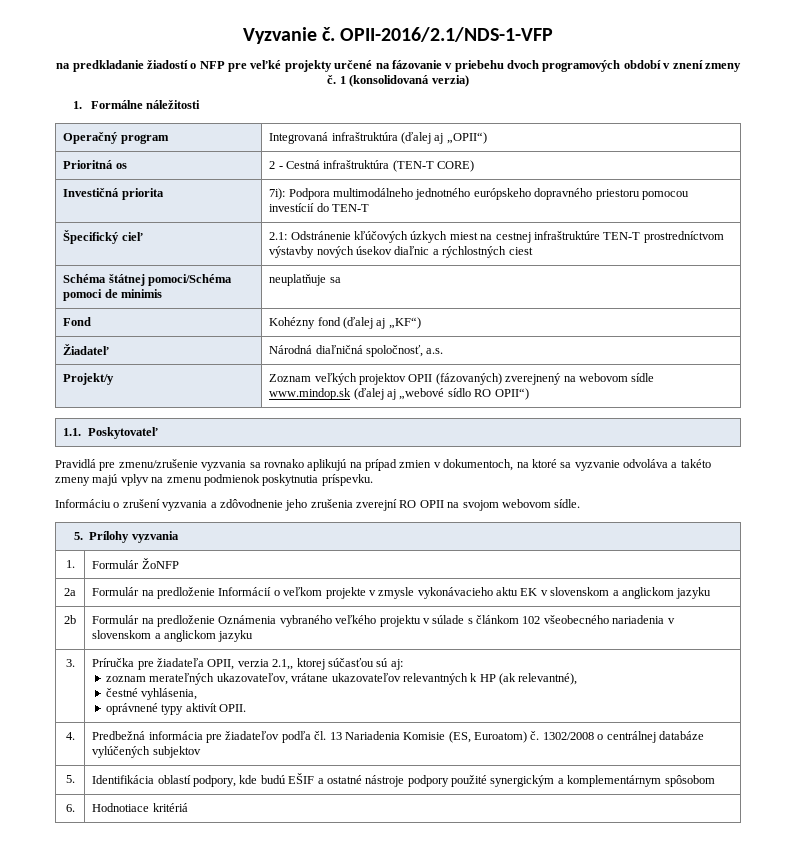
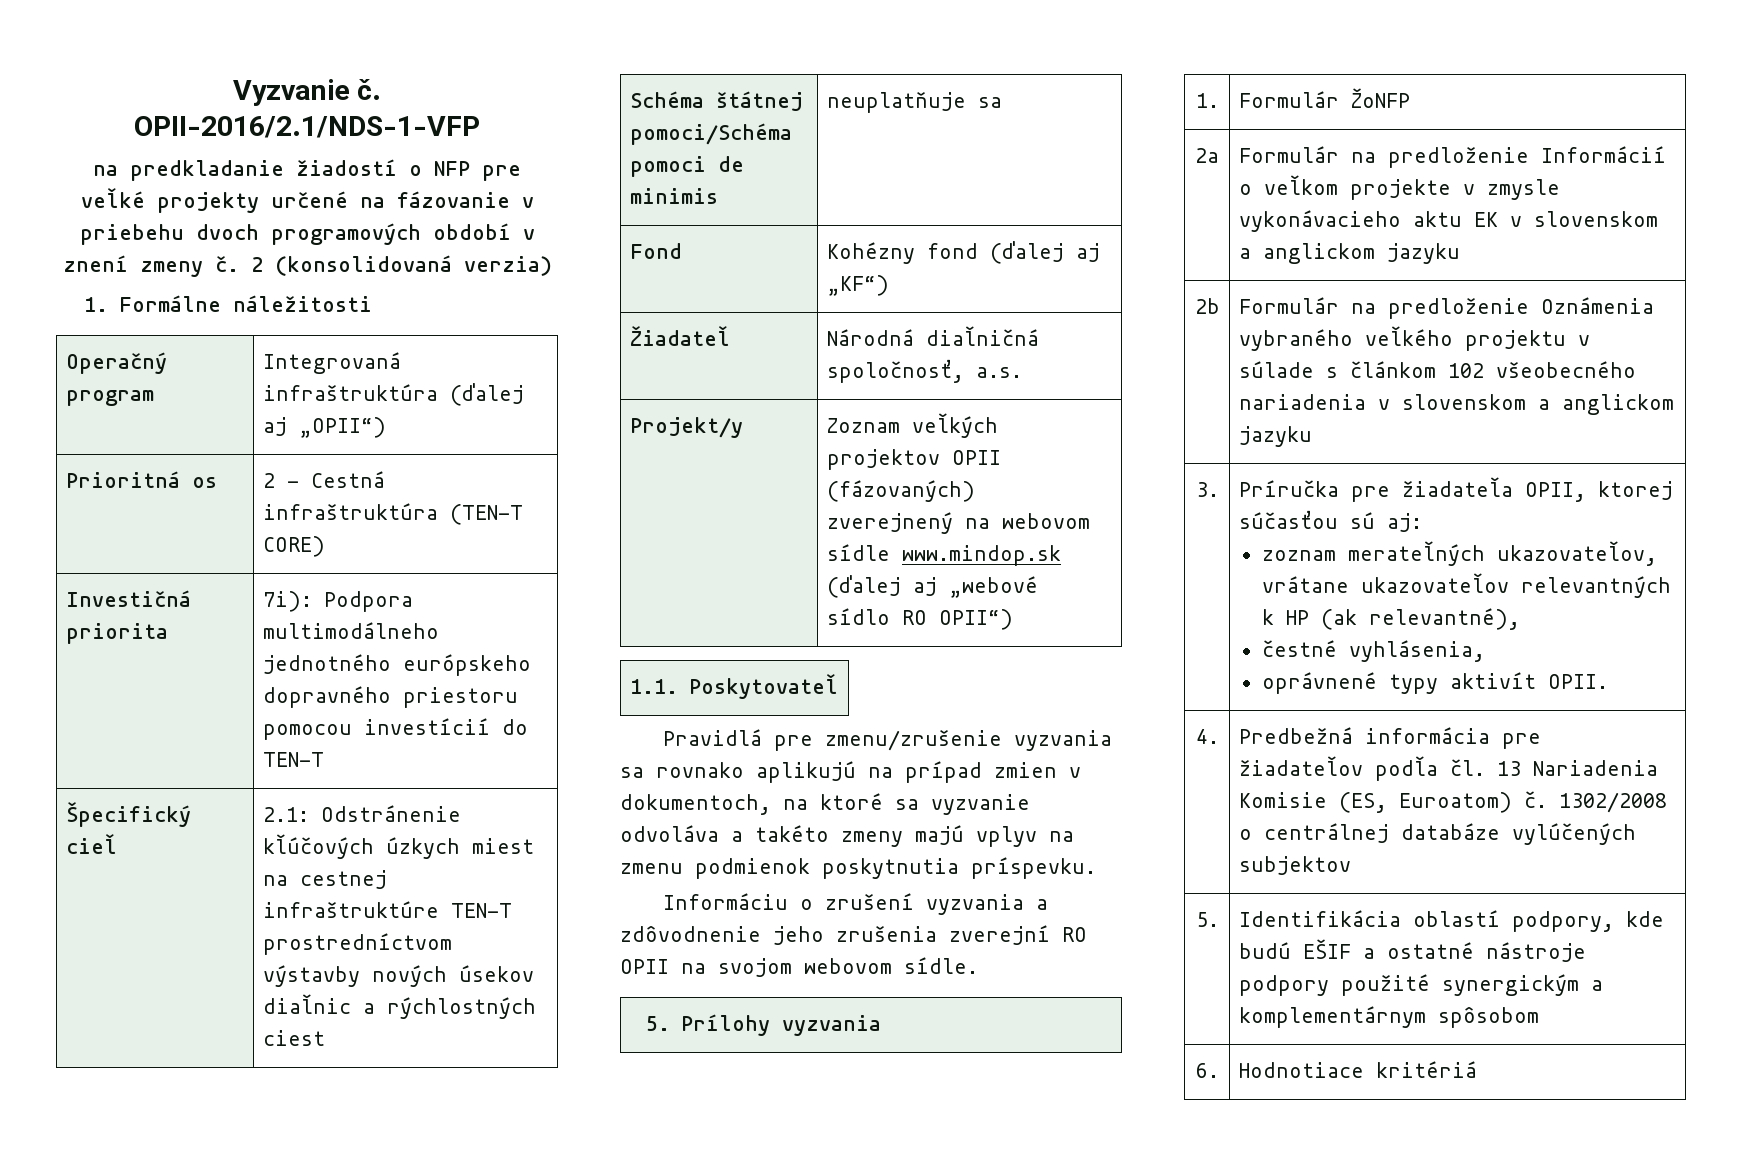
[339,76,346,84] 1 -> [250,257,263,272] 2
[237,659,294,670] verzia 2.1,, -> (1586, 492) none

